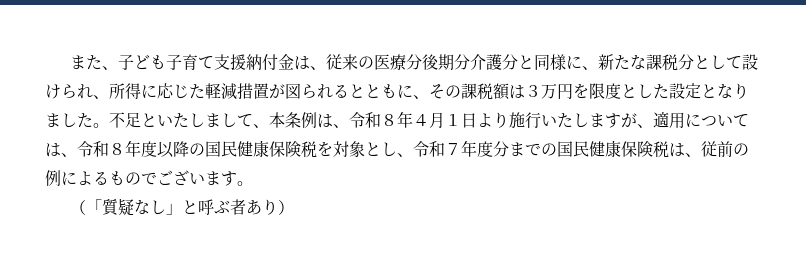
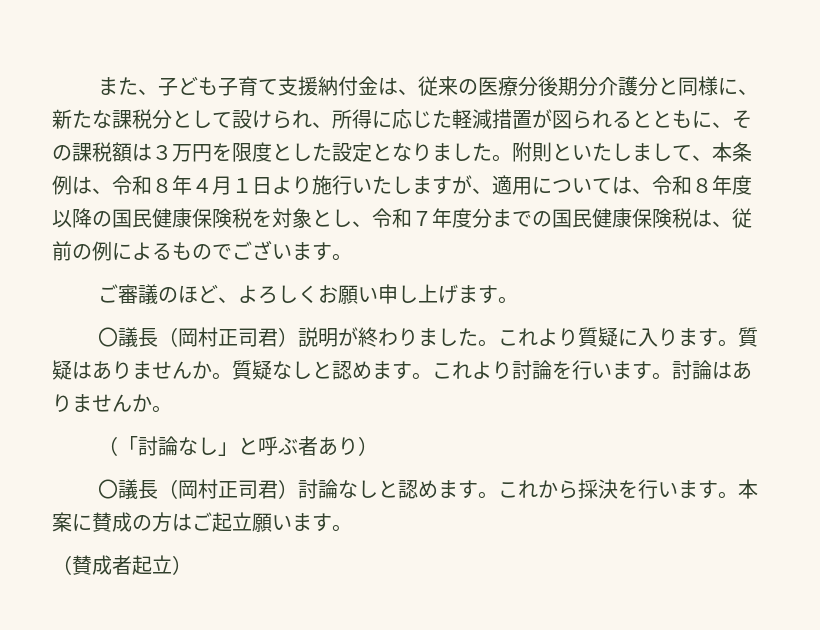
[109,112,141,128] 不足 -> [512,142,552,162] 附則
(253, 183) none -> [97,284,518,304] [97,327,758,347] [52,360,752,380] [52,394,172,413] // ご審議のほど、よろしくお願い申し上げます。 // 〇議長（岡村正司君）説明が終わりました。これより質疑に入ります。質疑はありませんか。質疑なしと認めます。これより討論を行います。討論はありませんか。
[101,198,134,216] 質疑 -> [137,436,178,456] 討論
(294, 207) none -> [97,479,758,499] [52,512,352,532] [52,555,192,575] // 〇議長（岡村正司君）討論なしと認めます。これから採決を行います。本案に賛成の方はご起立願います。 // （賛成者起立）

